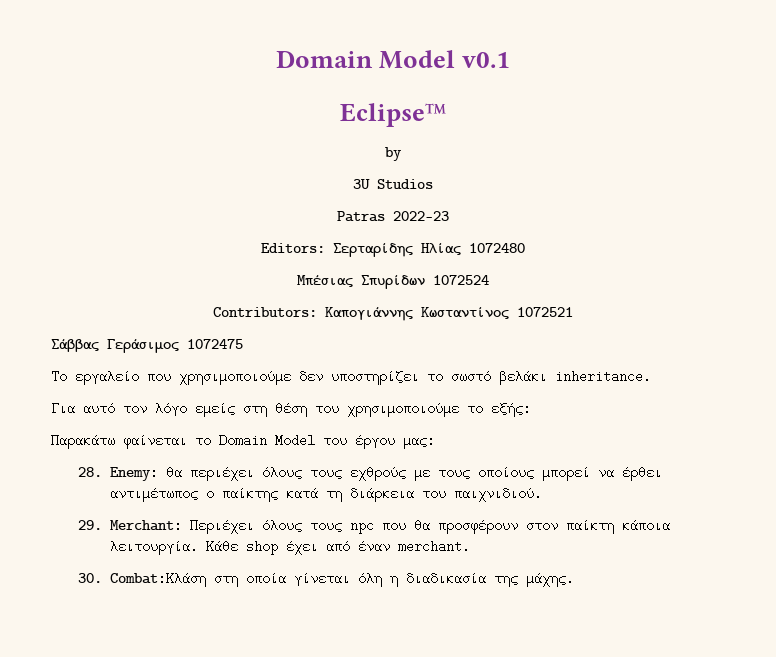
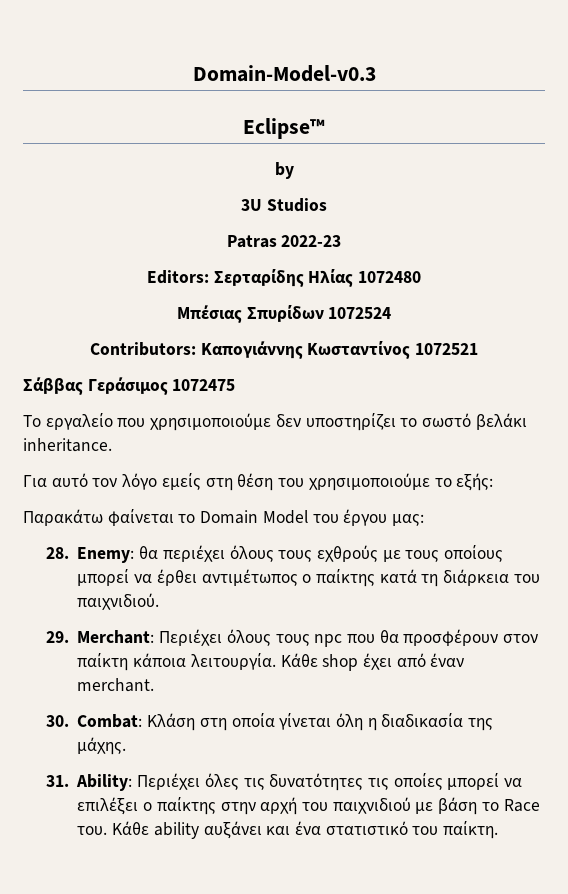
[275,50,511,69] Domain Model v0.1 -> [192,65,376,82] Domain-Model-v0.3
[109,571,206,587] Combat:Κλάση -> [77,713,196,731] Combat: Κλάση
(574, 579) none -> [45,773,523,791] [77,797,540,815] [77,821,499,839] // 31. Ability: Περιέχει όλες τις δυνατότητες τις οποίες μπορεί να επιλέξει ο παίκτης στην αρχή του παιχνιδιού με βάση το Race του. Κάθε ability αυξάνει και ένα στατιστικό του παίκτη.

